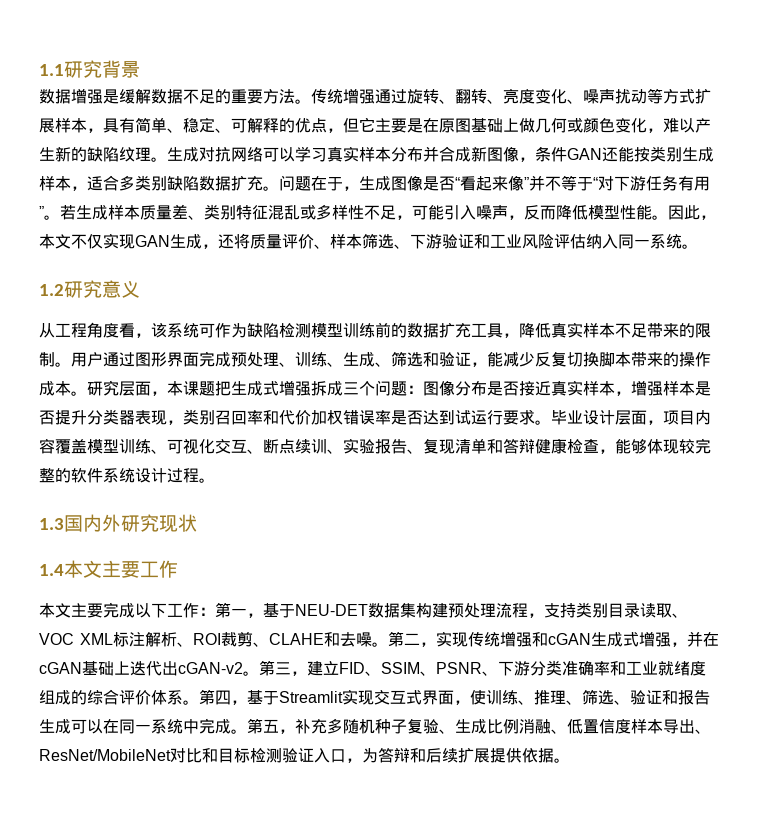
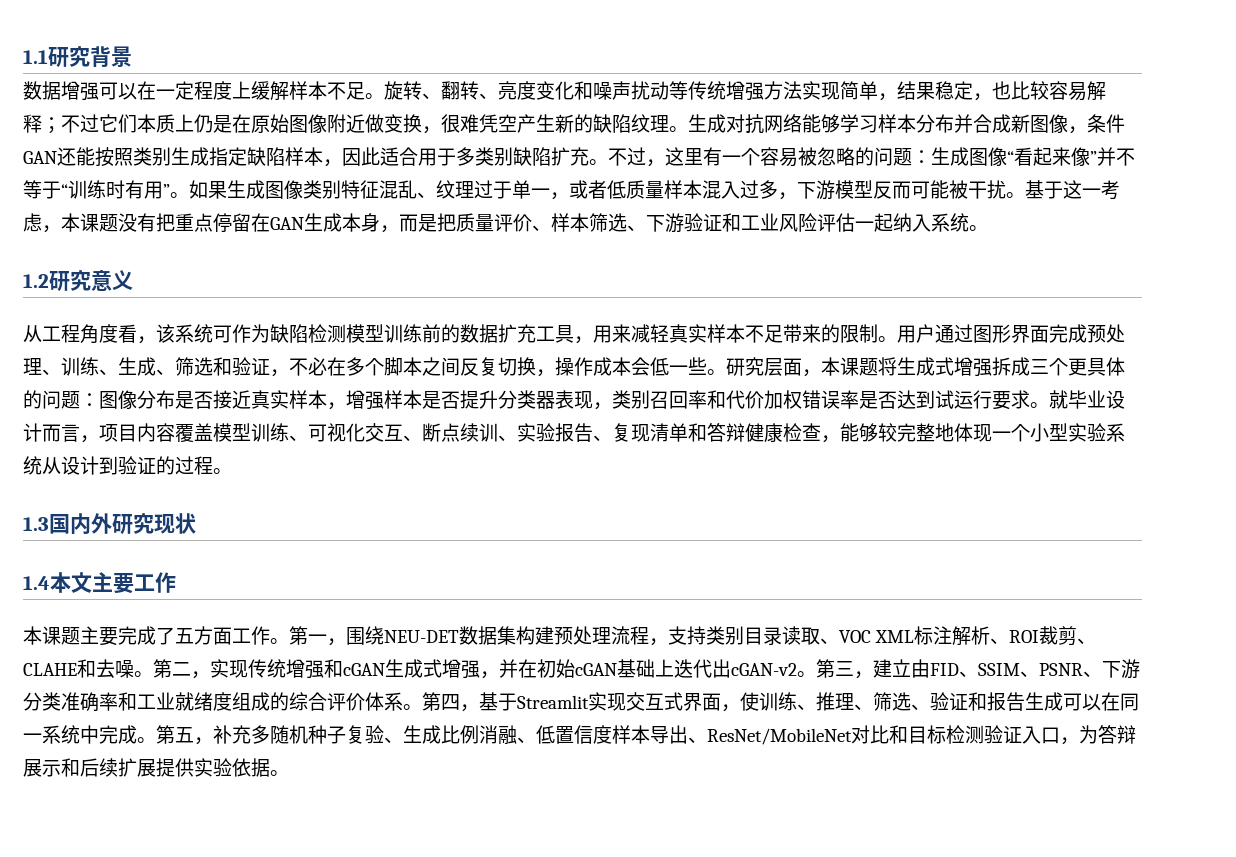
[103,88,407,104] 是缓解数据不足的重要方法。传统增强通过 -> [99,81,384,101] 可以在一定程度上缓解样本不足。
[567,99,583,104] 、 -> [574,81,593,100] 和
[663,89,711,104] [39,117,695,133] 方式扩展样本，具有简单、稳定、可解释的优点，但它主要是在原图基础上做几何或颜色变化，难以 -> [688,81,1106,101] [23,114,517,134] 传统增强方法实现简单，结果稳定，也比较容易解释；不过它们本质上仍是在原始图像附近做变换，很难凭空
[263,146,359,162] 可以学习真实 -> [802,114,878,133] 能够学习
(650, 154) none -> [114,148,133,166] 照
[39,175,455,191] 样本，适合多类别缺陷数据扩充。问题在于，生成图像是否 -> [209,147,1007,167] 指定缺陷样本，因此适合用于多类别缺陷扩充。不过，这里有一个容易被忽略的问题：生成图像
[598,175,710,191] [39,204,716,220] [39,233,250,249] 对下游任务有用”。若生成样本质量差、类别特征混乱或多样性不足，可能引入噪声，反而降低模型性能。因此，本文不仅实现GAN生成，还将 -> [68,180,1120,200] [23,213,456,233] 训练时有用”。如果生成图像类别特征混乱、纹理过于单一，或者低质量样本混入过多，下游模型反而可能被干扰。基于这一考虑，本课题没有把重点停留在GAN生成本身，而是把
[586,234,650,249] 纳入同一 -> [855,213,931,232] 一起纳入
[519,323,551,338] 降低 -> [593,324,669,343] 用来减轻
[487,352,711,367] [39,381,71,396] 能减少反复切换脚本带来的操作成本 -> [289,357,707,377] 不必在多个脚本之间反复切换，操作成本会低一些
[215,381,231,396] 把 -> [878,357,897,376] 将
(375, 388) none -> [1068,357,1125,376] [23,390,42,409] 更具体的
(551, 422) none -> [1049,390,1068,409] 就
[615,410,647,425] 层面 -> [42,424,80,442] 而言
[647,438,711,454] [39,467,167,483] 体现较完整的软件系统设计 -> [878,423,1125,442] [23,456,175,475] 较完整地体现一个小型实验系统从设计到验证的
[55,603,71,618] 文 -> [42,626,80,645] 课题
[135,602,295,618] 以下工作：第一，基于 -> [156,626,384,646] 了五方面工作。第一，围绕
(719, 639) none -> [537,659,575,678] 初始
(339, 668) none -> [911,659,930,678] 由
(410, 755) none -> [23,759,61,777] 展示
(522, 755) none -> [194,758,232,777] 实验

